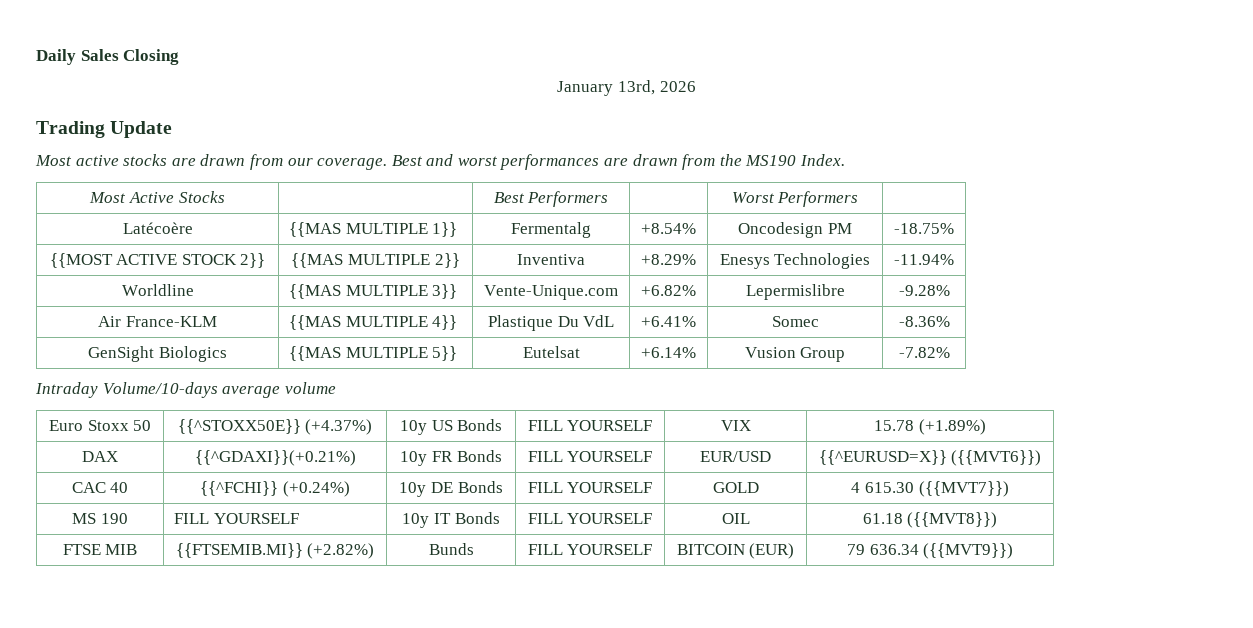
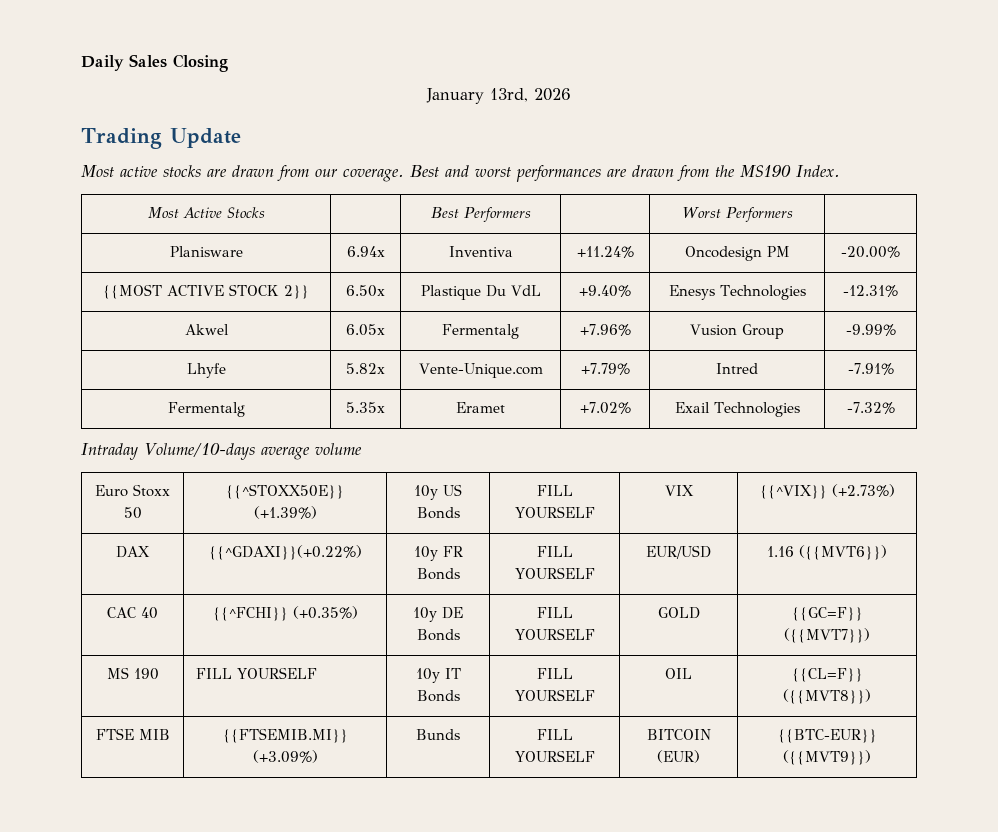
[122,222,193,234] [288,222,458,237] [511,222,591,238] [641,223,696,234] Latécoère | {{MAS MULTIPLE 1}} | Fermentalg | +8.54% -> [169,246,243,257] [346,246,385,257] [448,246,513,257] [576,246,634,258] Planisware | 6.94x | Inventiva | +11.24%
[894,223,954,234] -18.75% -> [841,246,900,258] -20.00%
[291,253,460,268] [517,254,585,265] [641,254,696,265] [719,253,871,269] [894,254,954,265] [121,284,194,296] [288,284,458,299] [484,285,618,300] [641,285,696,296] [745,284,845,300] [898,285,950,296] [98,316,217,327] [288,315,458,330] [487,315,615,331] [641,316,696,327] [771,316,819,327] [898,316,950,327] [88,346,227,362] [288,346,458,361] [522,346,580,358] [641,347,696,358] [744,347,846,362] [898,347,950,358] {{MAS MULTIPLE 2}} | Inventiva | +8.29% | Enesys Technologies | -11.94% // Worldline | {{MAS MULTIPLE 3}} | Vente-Unique.com | +6.82% | Lepermislibre | -9.28% // Air France-KLM | {{MAS MULTIPLE 4}} | Plastique Du VdL | +6.41% | Somec | -8.36% // GenSight Biologics | {{MAS MULTIPLE 5}} | Eutelsat | +6.14% | Vusion Group | -7.82% -> [346,285,385,297] [420,285,541,300] [579,285,631,297] [668,285,806,300] [843,285,898,297] [184,324,229,335] [346,324,385,336] [442,324,519,339] [579,324,631,336] [690,324,784,339] [845,324,896,336] [186,363,226,378] [346,363,385,374] [418,363,543,378] [580,363,630,375] [716,363,758,374] [847,363,894,375] [167,402,245,417] [346,402,385,413] [456,402,505,413] [579,402,631,414] [674,402,800,417] [846,402,895,414] 6.50x | Plastique Du VdL | +9.40% | Enesys Technologies | -12.31% // Akwel | 6.05x | Fermentalg | +7.96% | Vusion Group | -9.99% // Lhyfe | 5.82x | Vente-Unique.com | +7.79% | Intred | -7.91% // Fermentalg | 5.35x | Eramet | +7.02% | Exail Technologies | -7.32%
[305,419,373,435] (+4.37%) -> [253,506,317,519] (+1.39%)
[874,419,986,435] 15.78 (+1.89%) -> [759,484,895,499] {{^VIX}} (+2.73%)
[194,450,356,466] {{^GDAXI}}(+0.21%) -> [208,545,362,560] {{^GDAXI}}(+0.22%)
[818,450,947,465] {{^EURUSD=X}} -> [767,546,794,557] 1.16
[282,481,350,497] (+0.24%) -> [292,606,358,619] (+0.35%)
[851,482,914,493] 4 615.30 -> [791,607,863,621] {{GC=F}}
[862,513,903,524] 61.18 -> [791,668,863,682] {{CL=F}}
[307,543,375,559] (+2.82%) -> [252,750,318,763] (+3.09%)
[846,544,919,555] 79 636.34 -> [777,729,877,743] {{BTC-EUR}}

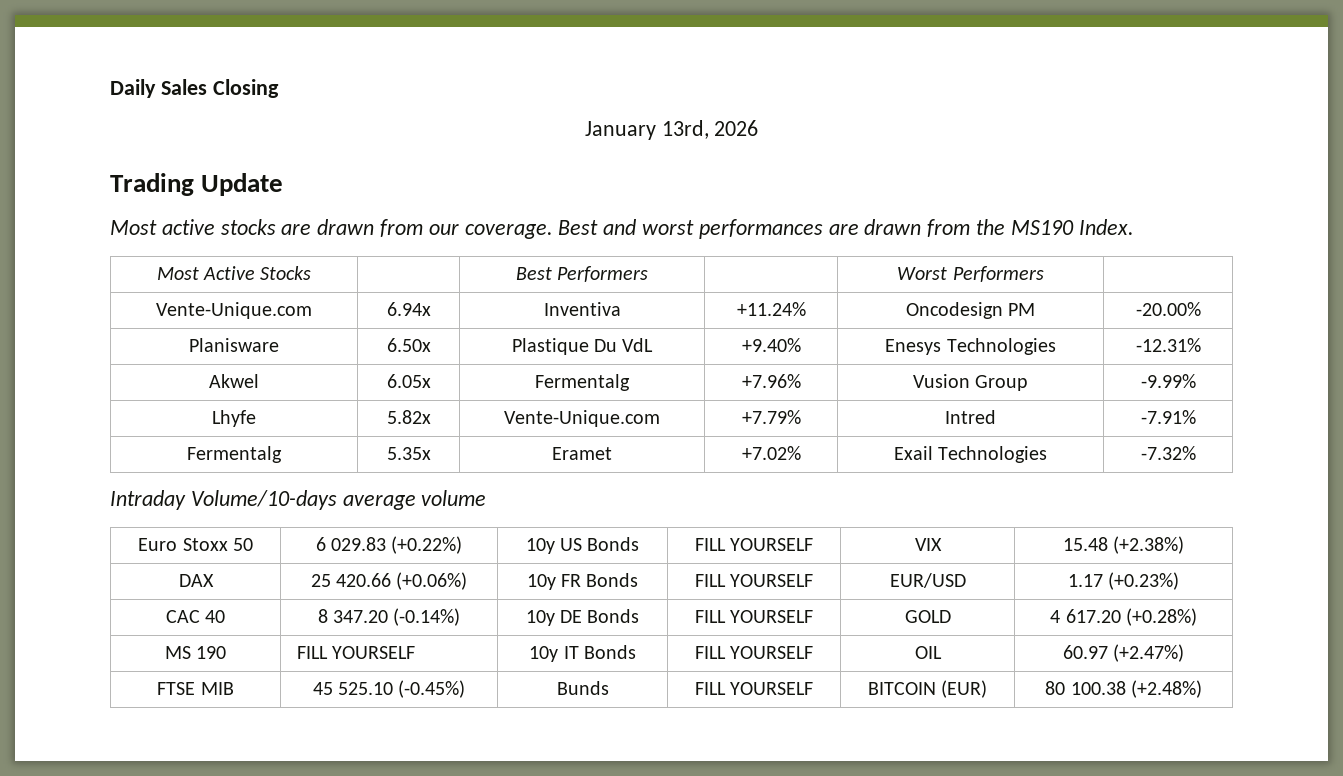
[169,246,243,257] Planisware -> [156,302,312,319] Vente-Unique.com
[103,284,309,299] {{MOST ACTIVE STOCK 2}} -> [189,338,279,352] Planisware
[226,484,344,499] [253,506,317,519] {{^STOXX50E}} (+1.39%) -> [315,536,463,554] 6 029.83 (+0.22%)
[759,484,895,499] {{^VIX}} (+2.73%) -> [1062,536,1185,554] 15.48 (+2.38%)
[208,545,362,560] {{^GDAXI}}(+0.22%) -> [310,572,468,590] 25 420.66 (+0.06%)
[767,545,887,560] 1.16 ({{MVT6}}) -> [1067,572,1180,590] 1.17 (+0.23%)
[212,606,358,621] {{^FCHI}} (+0.35%) -> [317,608,461,626] 8 347.20 (-0.14%)
[791,607,863,621] [784,628,870,643] {{GC=F}} ({{MVT7}}) -> [1050,608,1197,626] 4 617.20 (+0.28%)
[791,668,863,682] [783,689,871,704] {{CL=F}} ({{MVT8}}) -> [1062,644,1185,662] 60.97 (+2.47%)
[222,728,348,743] [252,750,318,763] {{FTSEMIB.MI}} (+3.09%) -> [312,680,466,698] 45 525.10 (-0.45%)
[777,729,877,743] [783,750,871,765] {{BTC-EUR}} ({{MVT9}}) -> [1045,680,1202,698] 80 100.38 (+2.48%)

